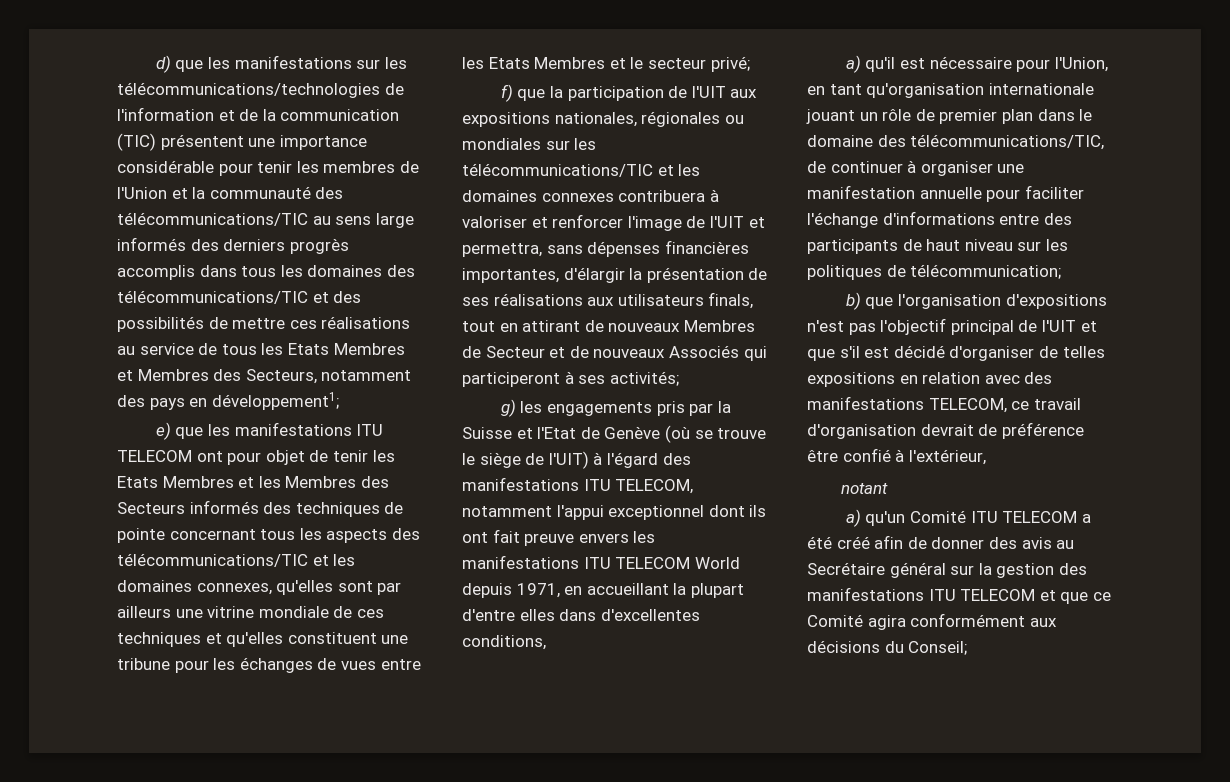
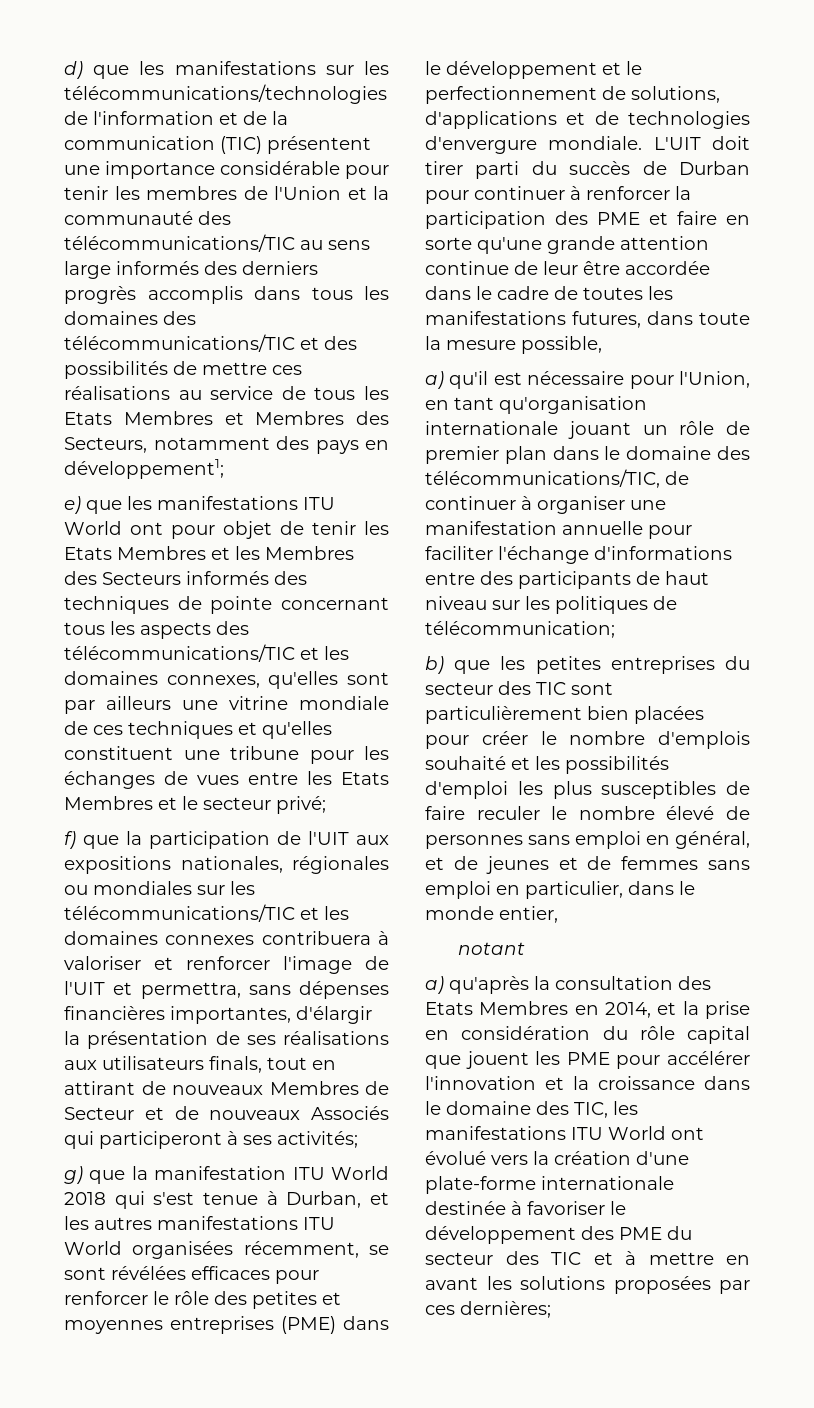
[117,450,192,462] TELECOM -> [64,521,122,535] World
[520,401,731,416] [462,425,767,443] [462,451,691,469] [462,477,694,494] [462,505,767,520] [462,529,656,546] [462,555,740,569] [462,583,744,598] [462,609,700,621] [462,635,546,650] les engagements pris par la Suisse et l'Etat de Genève (où se trouve le siège de l'UIT) à l'égard des manifestations ITU TELECOM, notamment l'appui exceptionnel dont ils ont fait preuve envers les manifestations ITU TELECOM World depuis 1971, en accueillant la plupart d'entre elles dans d'excellentes conditions, -> [89,1166,389,1184] [64,1191,389,1209] [64,1216,335,1230] [64,1241,389,1259] [64,1266,319,1284] [64,1291,341,1309] [64,1316,389,1334] [425,61,642,79] [425,86,720,104] [425,111,750,129] [425,136,750,154] [425,161,750,179] [425,186,691,204] [425,211,750,229] [425,236,709,254] [425,261,710,275] [425,286,673,300] [425,311,750,328] [425,336,602,354] que la manifestation ITU World 2018 qui s'est tenue à Durban, et les autres manifestations ITU World organisées récemment, se sont révélées efficaces pour renforcer le rôle des petites et moyennes entreprises (PME) dans le développement et le perfectionnement de solutions, d'applications et de technologies d'envergure mondiale. L'UIT doit tirer parti du succès de Durban pour continuer à renforcer la participation des PME et faire en sorte qu'une grande attention continue de leur être accordée dans le cadre de toutes les manifestations futures, dans toute la mesure possible,
[898,294,1107,309] [807,318,1097,335] [807,345,1105,361] [807,372,1053,387] [807,396,1081,413] [807,422,1084,439] [807,448,986,465] [840,483,888,494] [845,509,1091,527] [807,535,1075,549] [807,562,1087,578] [807,587,1111,604] [807,613,1057,630] [807,640,968,655] l'organisation d'expositions n'est pas l'objectif principal de l'UIT et que s'il est décidé d'organiser de telles expositions en relation avec des manifestations TELECOM, ce travail d'organisation devrait de préférence être confié à l'extérieur, // notant // a) qu'un Comité ITU TELECOM a été créé afin de donner des avis au Secrétaire général sur la gestion des manifestations ITU TELECOM et que ce Comité agira conformément aux décisions du Conseil; -> [500,656,750,674] [425,681,613,695] [425,706,704,724] [425,731,750,749] [425,756,669,774] [425,781,750,799] [425,806,750,820] [425,831,750,849] [425,856,750,874] [425,881,695,899] [425,906,558,923] [458,942,526,955] [425,976,711,994] [425,1001,750,1019] [425,1026,750,1044] [425,1051,750,1069] [425,1076,750,1090] [425,1101,638,1118] [425,1126,704,1140] [425,1151,689,1165] [425,1176,674,1194] [425,1201,626,1215] [425,1226,692,1244] [425,1251,750,1265] [425,1276,750,1294] [425,1301,551,1318] les petites entreprises du secteur des TIC sont particulièrement bien placées pour créer le nombre d'emplois souhaité et les possibilités d'emploi les plus susceptibles de faire reculer le nombre élevé de personnes sans emploi en général, et de jeunes et de femmes sans emploi en particulier, dans le monde entier, // notant // a) qu'après la consultation des Etats Membres en 2014, et la prise en considération du rôle capital que jouent les PME pour accélérer l'innovation et la croissance dans le domaine des TIC, les manifestations ITU World ont évolué vers la création d'une plate-forme internationale destinée à favoriser le développement des PME du secteur des TIC et à mettre en avant les solutions proposées par ces dernières;

